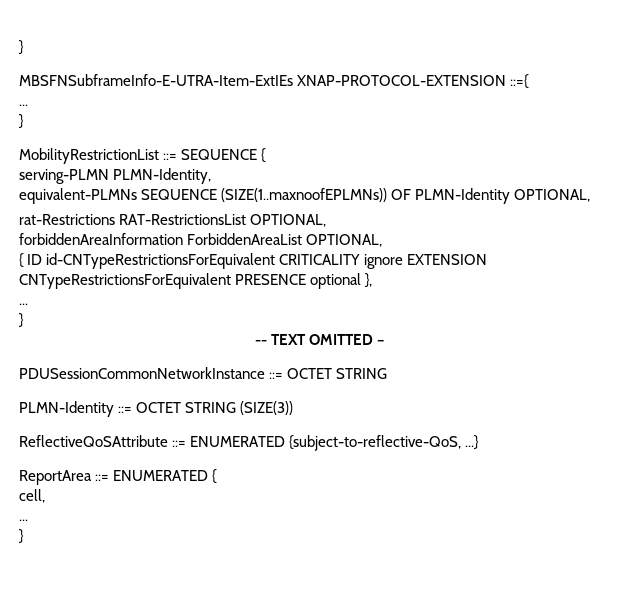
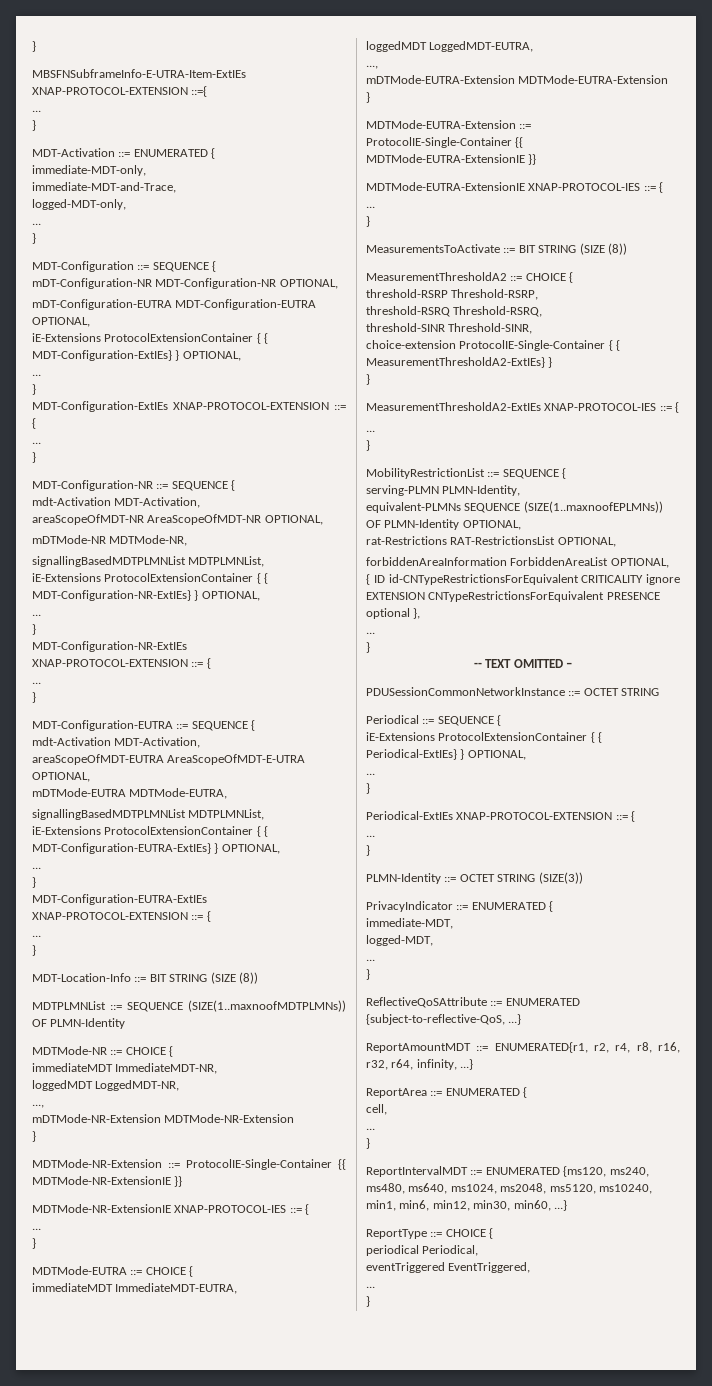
(24, 121) none -> [32,148,216,159] [32,165,146,176] [32,182,176,193] [32,199,126,210] [32,223,41,225] [32,233,36,244] [32,261,217,272] [32,278,338,289] [32,299,317,310] [32,317,90,327] [32,333,269,344] [32,350,241,361] [32,374,41,376] [32,384,36,395] [32,401,346,412] [32,418,36,429] [32,442,41,444] [32,452,36,463] [32,480,236,491] [32,497,201,508] [32,514,323,525] [32,535,188,546] [32,556,265,567] [32,573,269,584] [32,590,260,601] [32,614,41,616] [32,624,36,635] [32,641,187,652] [32,658,211,669] [32,682,41,684] [32,692,36,703] [32,720,256,731] [32,737,201,748] [32,754,306,765] [32,772,90,782] [32,788,228,799] [32,809,265,820] [32,826,269,837] [32,843,280,854] [32,867,41,869] [32,877,36,888] [32,894,207,905] [32,911,211,922] [32,935,41,937] [32,945,36,956] [32,972,258,984] [32,1000,346,1012] [32,1018,126,1029] [32,1046,174,1057] [32,1063,218,1074] [32,1080,180,1091] [32,1104,44,1108] [32,1114,295,1123] [32,1131,36,1142] [32,1159,346,1170] [32,1176,183,1187] [32,1204,310,1215] [32,1228,41,1230] [32,1238,36,1249] [32,1266,194,1277] [32,1283,238,1294] [366,41,534,52] [366,65,378,69] [366,75,669,84] [366,92,370,103] [366,120,532,129] [366,137,524,148] [366,154,537,165] [366,182,664,193] [366,206,375,208] [366,216,370,227] [366,243,627,255] [366,272,574,283] [366,289,539,300] [366,306,543,317] [366,323,533,334] [366,340,621,351] [366,357,553,368] [366,374,370,385] [366,402,680,413] [366,430,375,432] [366,440,370,451] // MDT-Activation ::= ENUMERATED { // immediate-MDT-only, // immediate-MDT-and-Trace, // logged-MDT-only, // ... // } // MDT-Configuration ::= SEQUENCE { // mDT-Configuration-NR MDT-Configuration-NR OPTIONAL, // mDT-Configuration-EUTRA MDT-Configuration-EUTRA OPTIONAL, // iE-Extensions ProtocolExtensionContainer { { MDT-Configuration-ExtIEs} } OPTIONAL, // ... // } // MDT-Configuration-ExtIEs XNAP-PROTOCOL-EXTENSION ::= { // ... // } // MDT-Configuration-NR ::= SEQUENCE { // mdt-Activation MDT-Activation, // areaScopeOfMDT-NR AreaScopeOfMDT-NR OPTIONAL, // mDTMode-NR MDTMode-NR, // signallingBasedMDTPLMNList MDTPLMNList, // iE-Extensions ProtocolExtensionContainer { { MDT-Configuration-NR-ExtIEs} } OPTIONAL, // ... // } // MDT-Configuration-NR-ExtIEs XNAP-PROTOCOL-EXTENSION ::= { // ... // } // MDT-Configuration-EUTRA ::= SEQUENCE { // mdt-Activation MDT-Activation, // areaScopeOfMDT-EUTRA AreaScopeOfMDT-E-UTRA OPTIONAL, // mDTMode-EUTRA MDTMode-EUTRA, // signallingBasedMDTPLMNList MDTPLMNList, // iE-Extensions ProtocolExtensionContainer { { MDT-Configuration-EUTRA-ExtIEs} } OPTIONAL, // ... // } // MDT-Configuration-EUTRA-ExtIEs XNAP-PROTOCOL-EXTENSION ::= { // ... // } // MDT-Location-Info ::= BIT STRING (SIZE (8)) // MDTPLMNList ::= SEQUENCE (SIZE(1..maxnoofMDTPLMNs)) OF PLMN-Identity // MDTMode-NR ::= CHOICE { // immediateMDT ImmediateMDT-NR, // loggedMDT LoggedMDT-NR, // ..., // mDTMode-NR-Extension MDTMode-NR-Extension // } // MDTMode-NR-Extension ::= ProtocolIE-Single-Container {{ MDTMode-NR-ExtensionIE }} // MDTMode-NR-ExtensionIE XNAP-PROTOCOL-IES ::= { // ... // } // MDTMode-EUTRA ::= CHOICE { // immediateMDT ImmediateMDT-EUTRA, // loggedMDT LoggedMDT-EUTRA, // ..., // mDTMode-EUTRA-Extension MDTMode-EUTRA-Extension // } // MDTMode-EUTRA-Extension ::= ProtocolIE-Single-Container {{ MDTMode-EUTRA-ExtensionIE }} // MDTMode-EUTRA-ExtensionIE XNAP-PROTOCOL-IES ::= { // ... // } // MeasurementsToActivate ::= BIT STRING (SIZE (8)) // MeasurementThresholdA2 ::= CHOICE { // threshold-RSRP Threshold-RSRP, // threshold-RSRQ Threshold-RSRQ, // threshold-SINR Threshold-SINR, // choice-extension ProtocolIE-Single-Container { { MeasurementThresholdA2-ExtIEs} } // } // MeasurementThresholdA2-ExtIEs XNAP-PROTOCOL-IES ::= { // ... // }
(388, 373) none -> [366,715,502,726] [366,732,603,743] [366,749,526,760] [366,773,375,775] [366,783,370,794] [366,811,636,822] [366,835,375,837] [366,845,370,856] // Periodical ::= SEQUENCE { // iE-Extensions ProtocolExtensionContainer { { Periodical-ExtIEs} } OPTIONAL, // ... // } // Periodical-ExtIEs XNAP-PROTOCOL-EXTENSION ::= { // ... // }
(294, 408) none -> [366,901,554,912] [366,918,453,929] [366,935,433,946] [366,959,375,961] [366,969,370,980] // PrivacyIndicator ::= ENUMERATED { // immediate-MDT, // logged-MDT, // ... // }
(480, 442) none -> [366,1042,680,1053] [366,1059,474,1070] // ReportAmountMDT ::= ENUMERATED{r1, r2, r4, r8, r16, r32, r64, infinity, ...}
(24, 536) none -> [366,1166,649,1177] [366,1183,652,1194] [366,1200,567,1211] [366,1228,494,1239] [366,1245,479,1256] [366,1262,531,1273] [366,1286,375,1288] [366,1296,370,1307] // ReportIntervalMDT ::= ENUMERATED {ms120, ms240, ms480, ms640, ms1024, ms2048, ms5120, ms10240, min1, min6, min12, min30, min60, ...} // ReportType ::= CHOICE { // periodical Periodical, // eventTriggered EventTriggered, // ... // }

